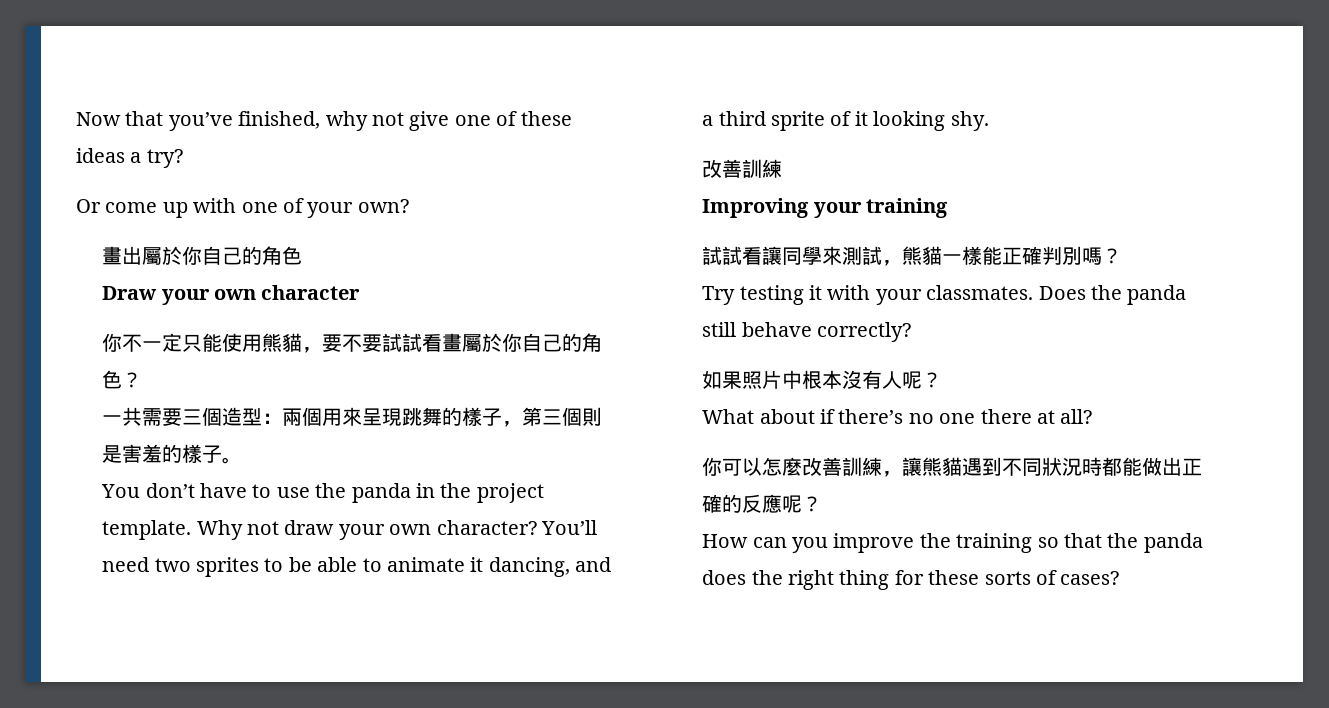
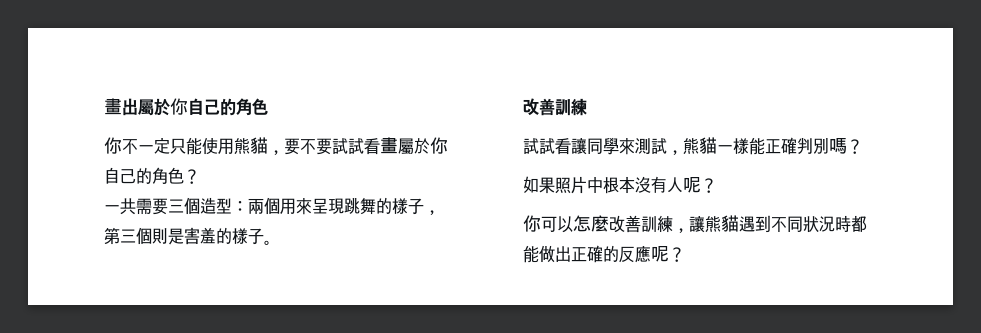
[76,111,572,131] [76,148,183,168] [76,198,409,218] Now that you’ve finished, why not give one of these ideas a try? // Or come up with one of your own? // -> (103, 106) none
[102,285,361,305] // Draw your own character -> (268, 106) none
[101,483,544,503] [102,520,597,540] [102,557,612,577] [702,111,989,131] [702,159,783,178] [702,198,948,218] // You don’t have to use the panda in the project template. Why not draw your own character? You’ll need two sprites to be able to animate it dancing, and a third sprite of it looking shy. // 改善訓練 // Improving your training -> [522,98,587,116] // 改善訓練
[702,285,1187,305] [702,322,911,342] // Try testing it with your classmates. Does the panda still behave correctly? -> (863, 146) none
[702,409,1093,424] // What about if there’s no one there at all? -> (717, 185) none
[702,533,1203,553] [702,570,1120,590] // How can you improve the training so that the panda does the right thing for these sorts of cases? -> (685, 254) none

